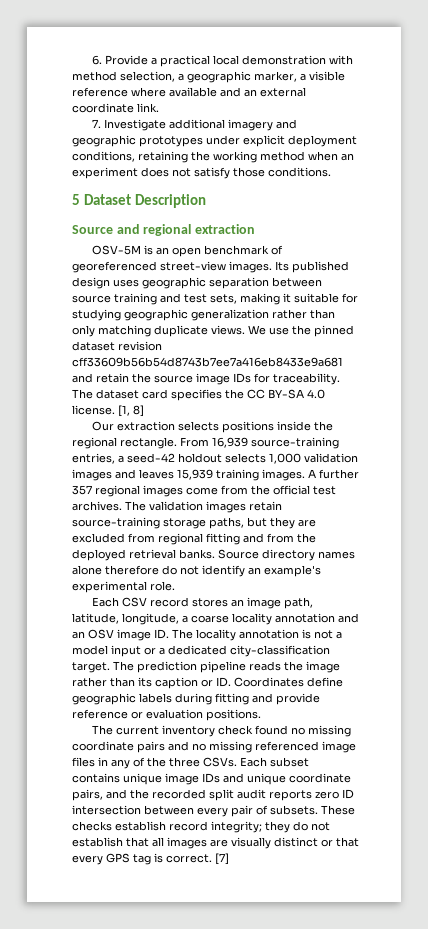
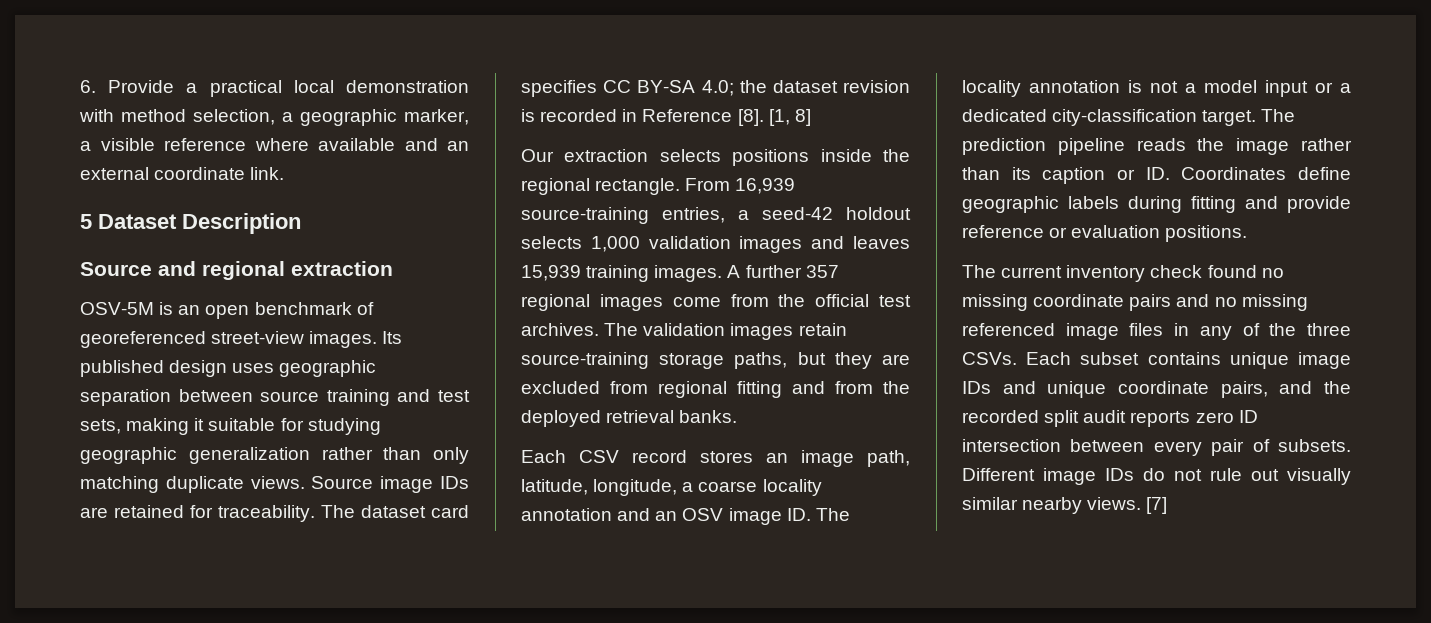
[92,119,298,131] [72,135,357,147] [72,151,354,163] [72,167,331,179] // 7. Investigate additional imagery and geographic prototypes under explicit deployment conditions, retaining the working method when an experiment does not satisfy those conditions. -> (285, 173) none
[248,325,354,337] [72,341,162,351] [72,357,343,367] [72,373,251,385] We use the pinned dataset revision cff33609b56b54d8743b7ee7a416eb8433e9a681 and retain the source image IDs -> [311,476,470,493] [80,505,184,518] Source image IDs are retained
[225,389,244,399] the -> (597, 88) none
[307,389,325,399] [72,405,115,415] 4.0 license. -> [701,80,910,96] [521,109,764,126] 4.0; the dataset revision is recorded in Reference [8].
[218,549,355,561] [72,565,321,577] [72,581,175,593] Source directory names alone therefore do not identify an example's experimental role. -> (738, 416) none
[321,805,355,815] [72,821,330,833] [72,837,359,849] [72,853,212,865] These checks establish record integrity; they do not establish that all images are visually distinct or that every GPS tag is correct. -> [962,468,1351,485] [962,497,1142,514] Different image IDs do not rule out visually similar nearby views.

